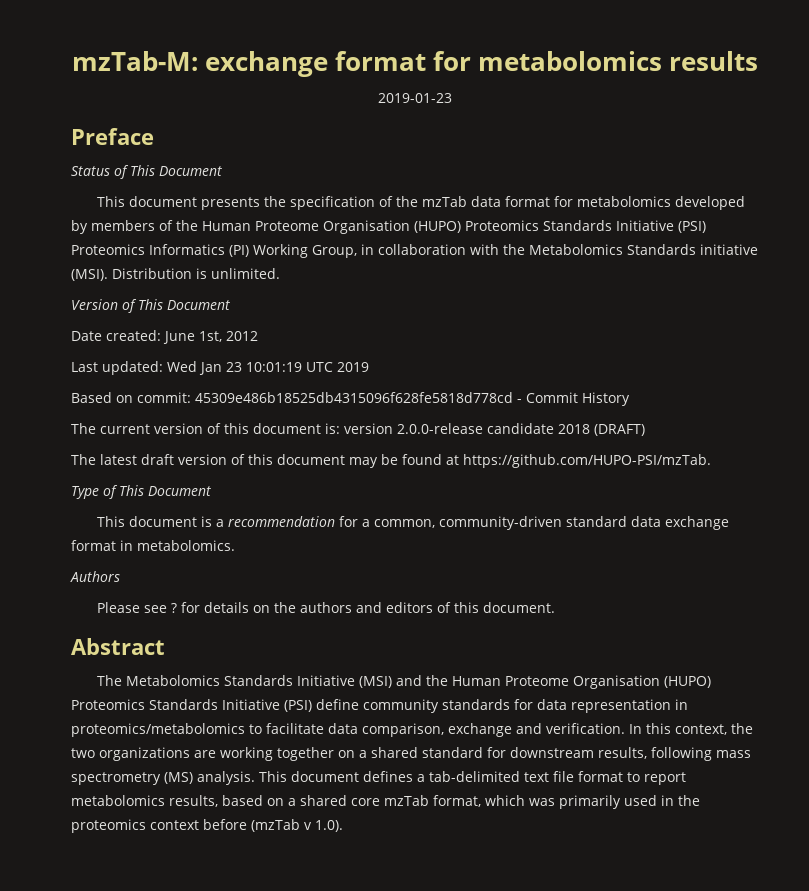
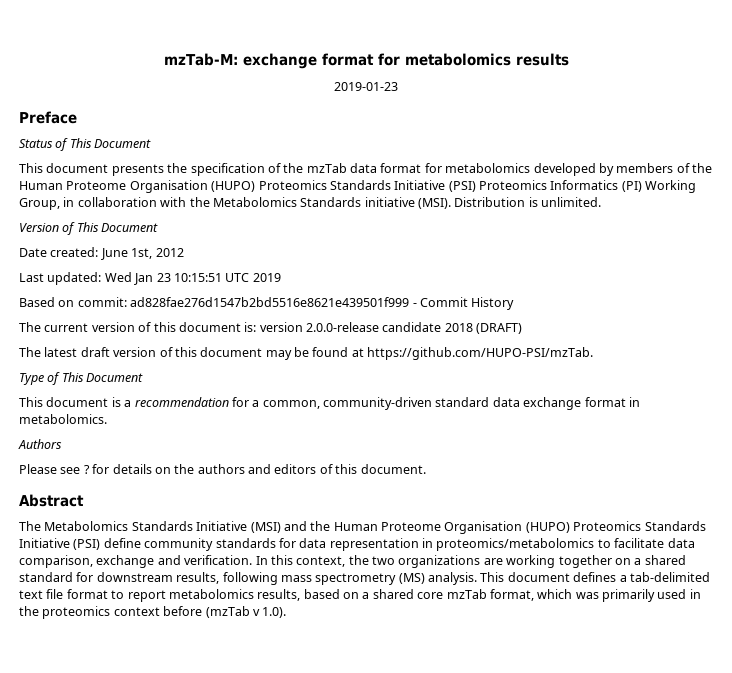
[246,362,302,372] 10:01:19 -> [173,273,222,282] 10:15:51
[195,392,513,403] 45309e486b18525db4315096f628fe5818d778cd -> [130,297,410,307] ad828fae276d1547b2bd5516e8621e439501f999

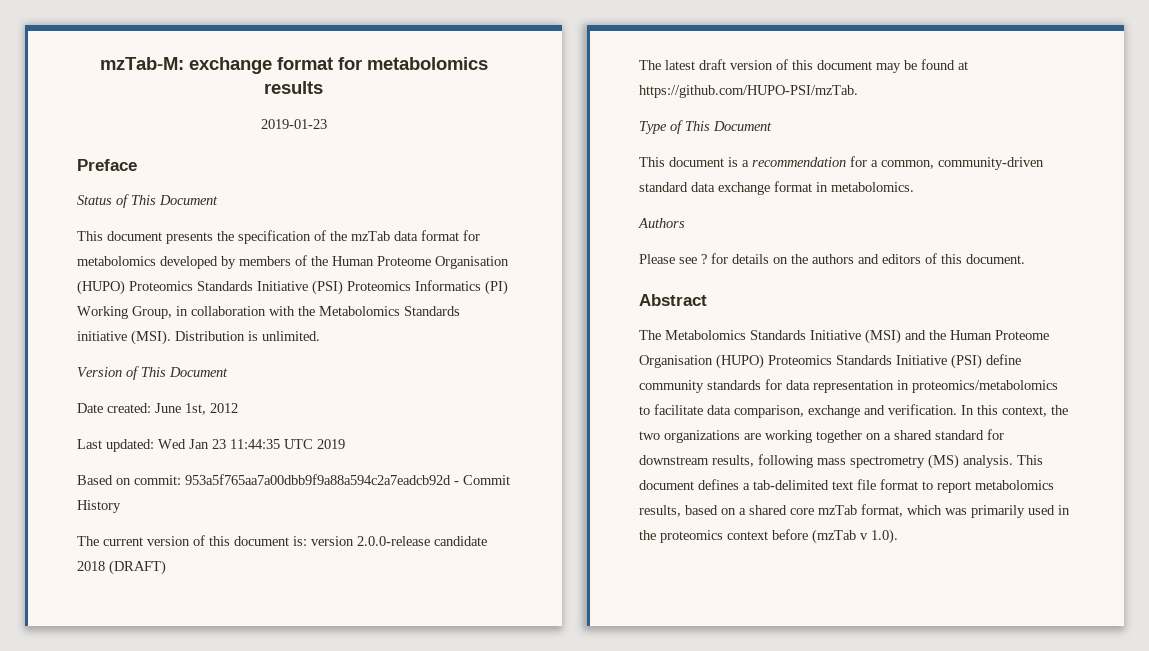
[173,273,222,282] 10:15:51 -> [230,439,280,449] 11:44:35
[130,297,410,307] ad828fae276d1547b2bd5516e8621e439501f999 -> [185,474,451,485] 953a5f765aa7a00dbb9f9a88a594c2a7eadcb92d

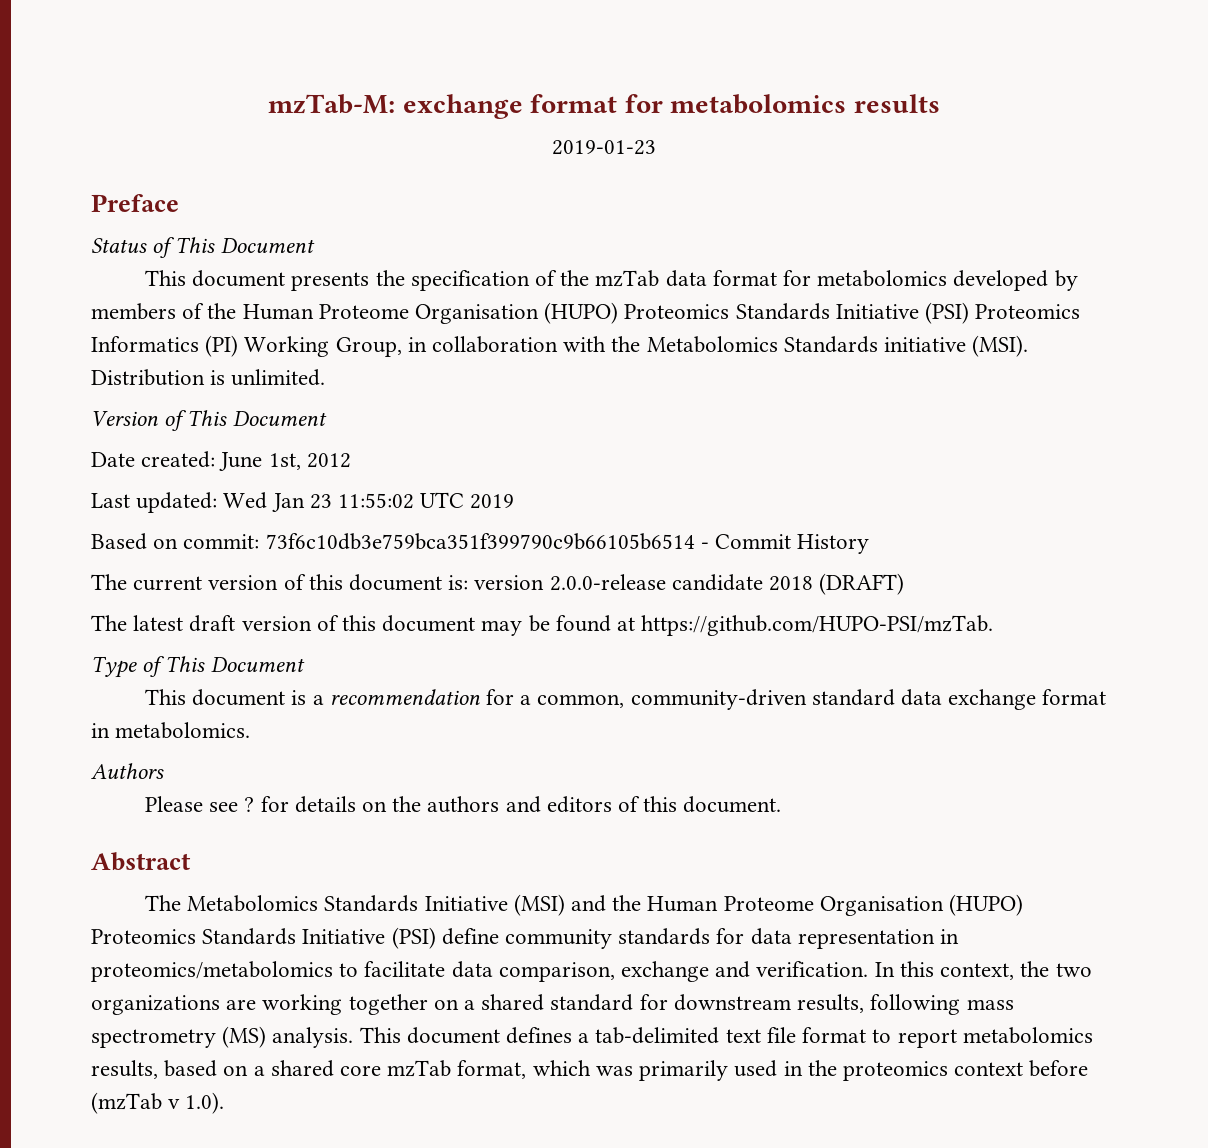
[230,439,280,449] 11:44:35 -> [338,493,415,509] 11:55:02
[185,474,451,485] 953a5f765aa7a00dbb9f9a88a594c2a7eadcb92d -> [265,533,695,550] 73f6c10db3e759bca351f399790c9b66105b6514

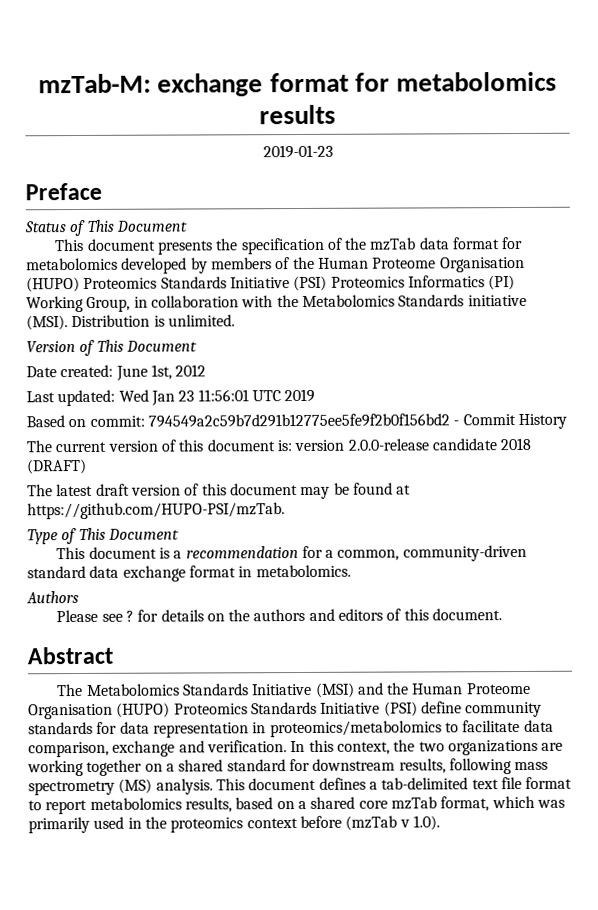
[338,493,415,509] 11:55:02 -> [197,389,249,402] 11:56:01
[265,533,695,550] 73f6c10db3e759bca351f399790c9b66105b6514 -> [147,413,450,428] 794549a2c59b7d291b12775ee5fe9f2b0f156bd2

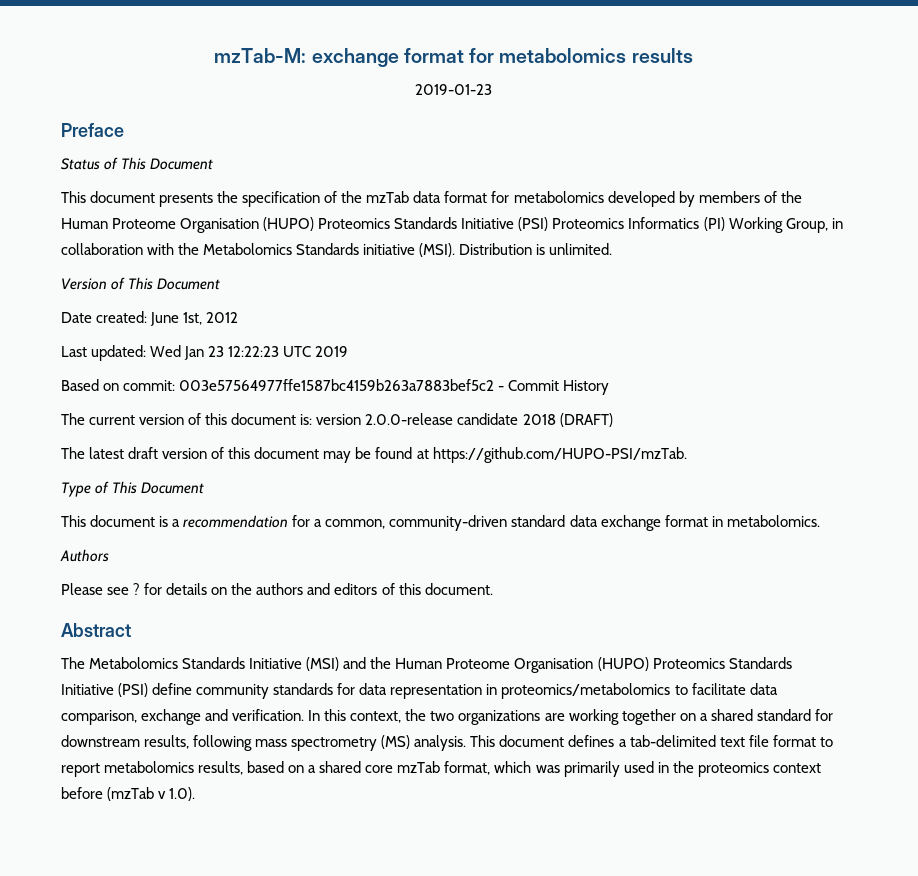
[197,389,249,402] 11:56:01 -> [228,346,280,357] 12:22:23
[147,413,450,428] 794549a2c59b7d291b12775ee5fe9f2b0f156bd2 -> [179,379,495,391] 003e57564977ffe1587bc4159b263a7883bef5c2

